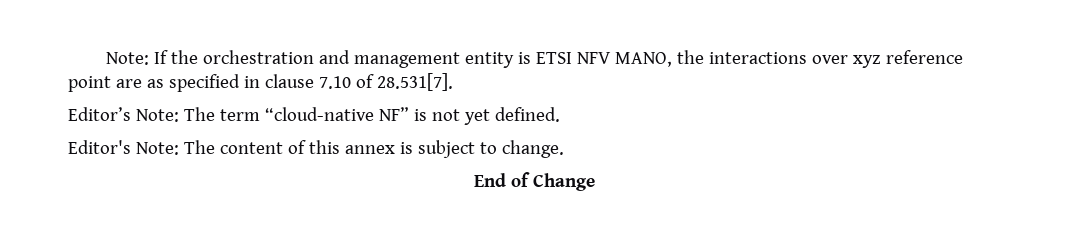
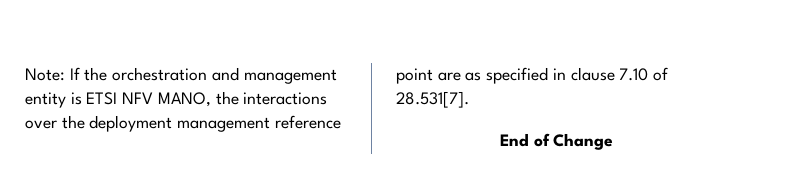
[852,55,881,68] xyz -> [61,115,271,132] the deployment management
[68,107,560,125] [68,140,564,158] // Editor’s Note: The term “cloud-native NF” is not yet defined. // Editor's Note: The content of this annex is subject to change. -> (469, 99) none

